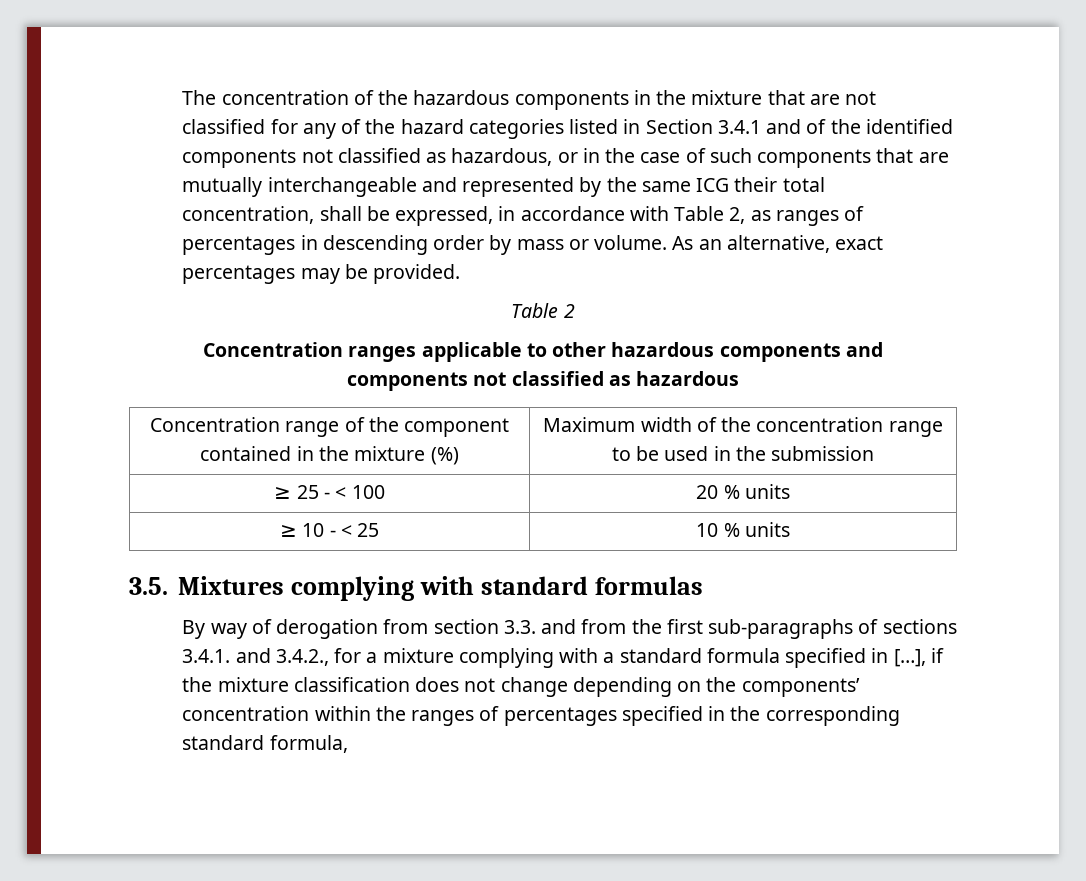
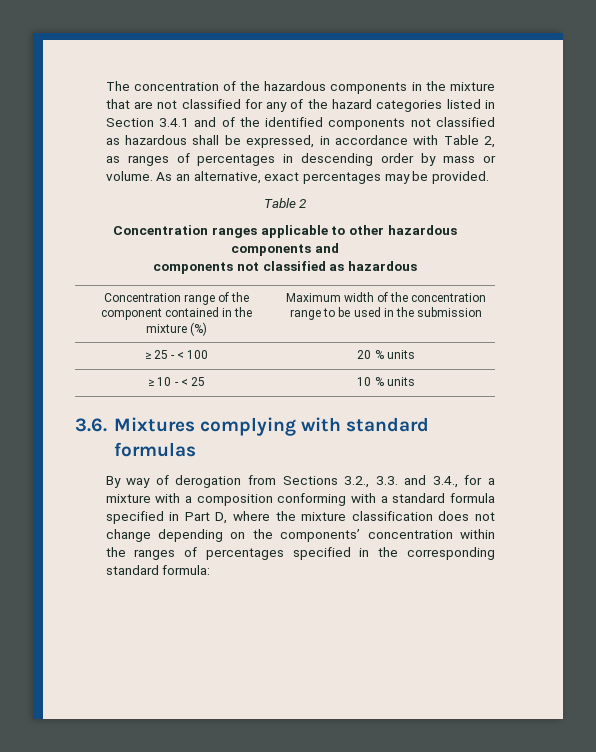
[451,148,949,168] [182,177,825,197] [182,206,315,224] hazardous, or in the case of such components that are mutually interchangeable and represented by the same ICG their total concentration, -> [125,135,188,145] hazardous
[129,577,168,595] 3.5. -> [75,418,107,432] 3.6.
[433,619,957,639] [182,648,554,668] section 3.3. and from the first sub-paragraphs of sections 3.4.1. and 3.4.2., for a mixture complying -> [282,475,496,488] [105,493,347,506] Sections 3.2., 3.3. and 3.4., for a mixture with a composition conforming
[893,648,944,667] […], if -> [184,511,271,524] Part D, where
[269,735,348,753] formula, -> [162,565,211,575] formula:

